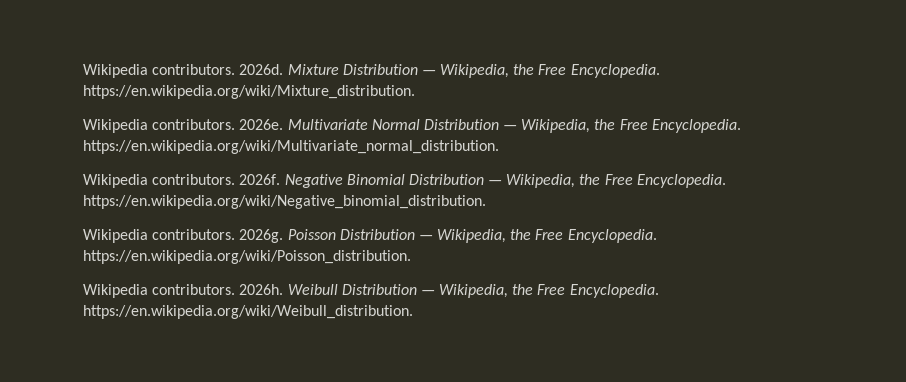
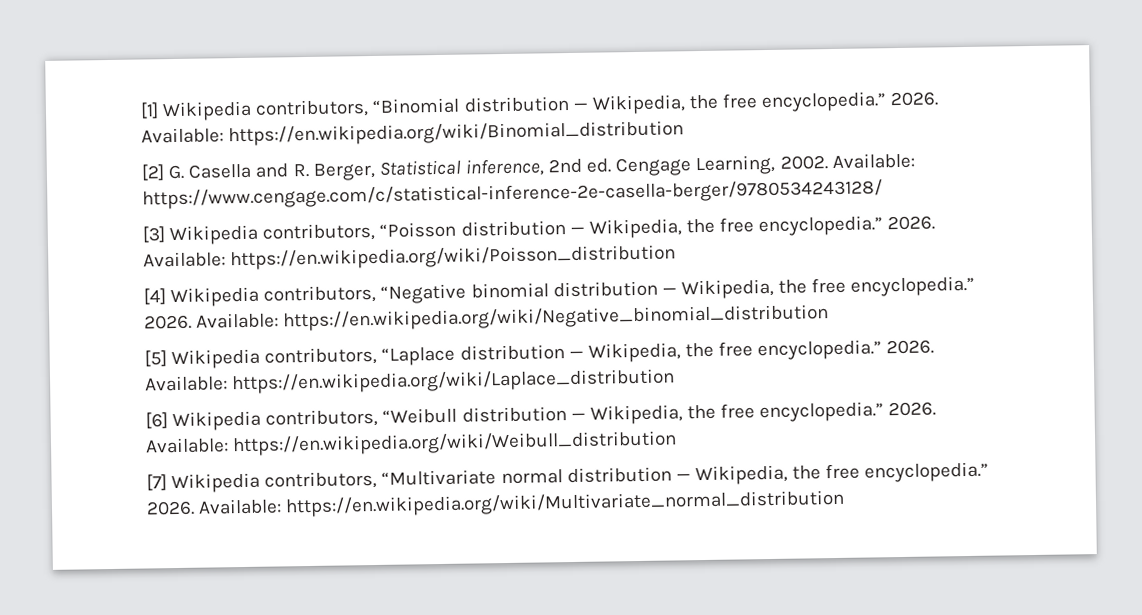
[83,64,660,78] [83,85,415,99] [83,119,741,133] [83,140,499,154] [83,174,726,188] [83,195,486,209] [83,229,657,243] [83,250,411,264] [83,284,659,298] [83,305,413,319] Wikipedia contributors. 2026d. Mixture Distribution — Wikipedia, the Free Encyclopedia. https://en.wikipedia.org/wiki/Mixture_distribution. // Wikipedia contributors. 2026e. Multivariate Normal Distribution — Wikipedia, the Free Encyclopedia. https://en.wikipedia.org/wiki/Multivariate_normal_distribution. // Wikipedia contributors. 2026f. Negative Binomial Distribution — Wikipedia, the Free Encyclopedia. https://en.wikipedia.org/wiki/Negative_binomial_distribution. // Wikipedia contributors. 2026g. Poisson Distribution — Wikipedia, the Free Encyclopedia. https://en.wikipedia.org/wiki/Poisson_distribution. // Wikipedia contributors. 2026h. Weibull Distribution — Wikipedia, the Free Encyclopedia. https://en.wikipedia.org/wiki/Weibull_distribution. -> [140,91,939,122] [141,120,685,147] [141,152,915,181] [142,179,883,210] [142,215,936,246] [143,244,677,271] [143,275,976,308] [144,304,830,332] [144,339,935,370] [144,368,676,395] [145,401,937,432] [145,430,678,457] [146,461,990,494] [146,489,846,518] [1] Wikipedia contributors, “Binomial distribution — Wikipedia, the free encyclopedia.” 2026. Available: https://en.wikipedia.org/wiki/Binomial_distribution // [2] G. Casella and R. Berger, Statistical inference, 2nd ed. Cengage Learning, 2002. Available: https://www.cengage.com/c/statistical-inference-2e-casella-berger/9780534243128/ // [3] Wikipedia contributors, “Poisson distribution — Wikipedia, the free encyclopedia.” 2026. Available: https://en.wikipedia.org/wiki/Poisson_distribution // [4] Wikipedia contributors, “Negative binomial distribution — Wikipedia, the free encyclopedia.” 2026. Available: https://en.wikipedia.org/wiki/Negative_binomial_distribution // [5] Wikipedia contributors, “Laplace distribution — Wikipedia, the free encyclopedia.” 2026. Available: https://en.wikipedia.org/wiki/Laplace_distribution // [6] Wikipedia contributors, “Weibull distribution — Wikipedia, the free encyclopedia.” 2026. Available: https://en.wikipedia.org/wiki/Weibull_distribution // [7] Wikipedia contributors, “Multivariate normal distribution — Wikipedia, the free encyclopedia.” 2026. Available: https://en.wikipedia.org/wiki/Multivariate_normal_distribution

